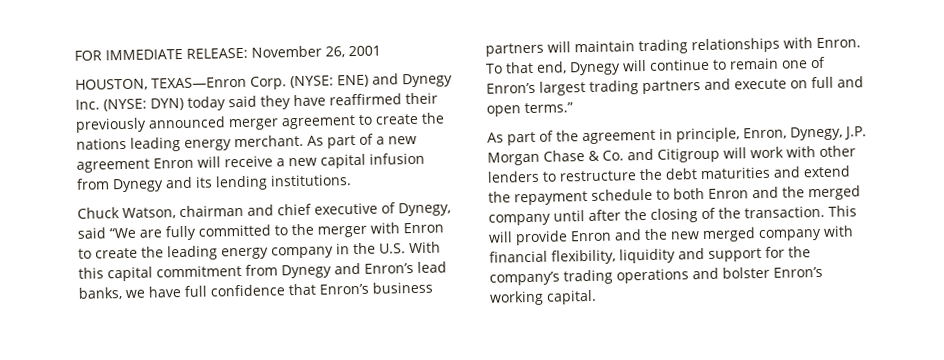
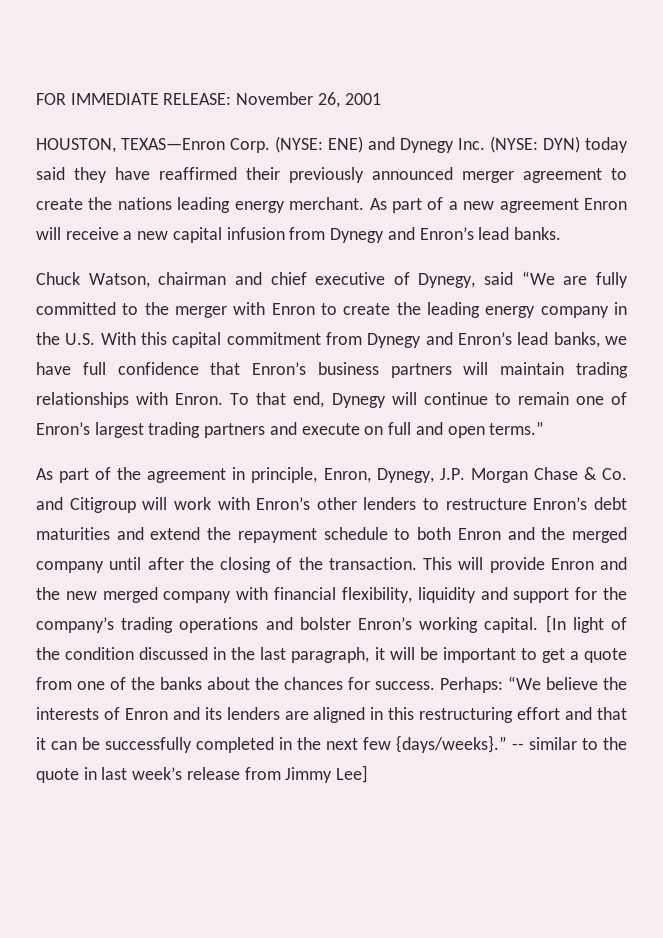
[195,174,352,191] its lending institutions. -> [419,227,561,240] Enron’s lead banks.
(816, 152) none -> [256,497,311,510] Enron’s
[639,168,663,181] the -> [533,497,588,510] Enron’s
(597, 297) none -> [545,615,627,633] [36,647,627,663] [36,676,627,693] [36,707,627,723] [36,735,627,753] [36,765,369,783] [In light of the condition discussed in the last paragraph, it will be important to get a quote from one of the banks about the chances for success. Perhaps: “We believe the interests of Enron and its lenders are aligned in this restructuring effort and that it can be successfully completed in the next few {days/weeks}.” -- similar to the quote in last week’s release from Jimmy Lee]

